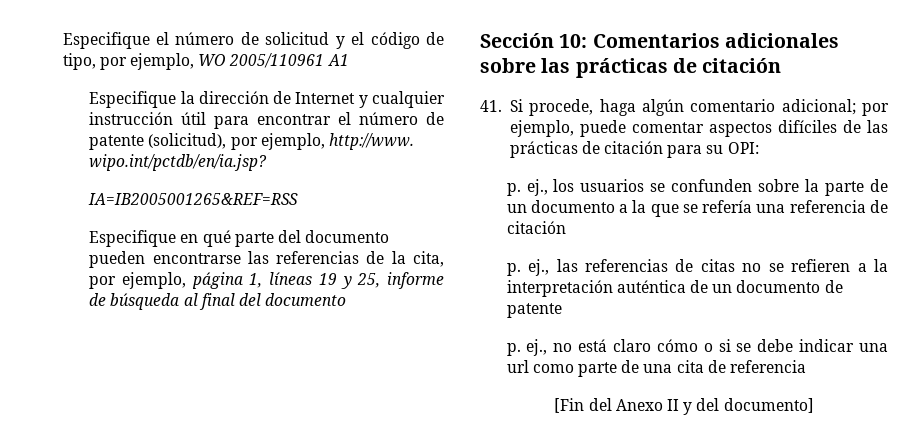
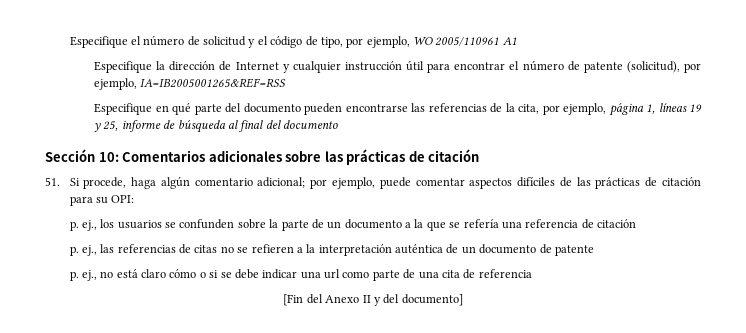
[328,133,414,150] [89,154,268,171] http://www. wipo.int/pctdb/en/ia.jsp? // -> (138, 84) none
[480,100,502,112] 41. -> [45,177,60,186] 51.

